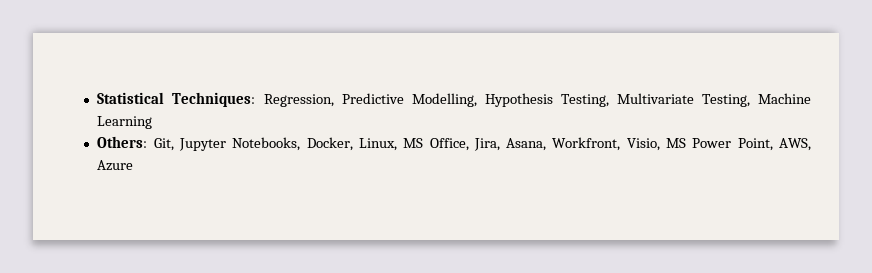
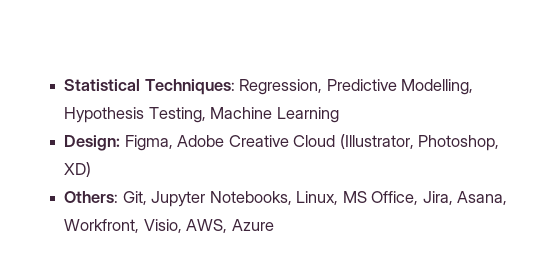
[616,93,750,107] Multivariate Testing, -> (206, 115) none
(153, 122) none -> [64,134,500,151] [64,162,92,177] // Design: Figma, Adobe Creative Cloud (Illustrator, Photoshop, XD)
[306,137,353,151] Docker, -> (292, 198) none
[666,138,773,151] MS Power Point, -> (182, 226) none

